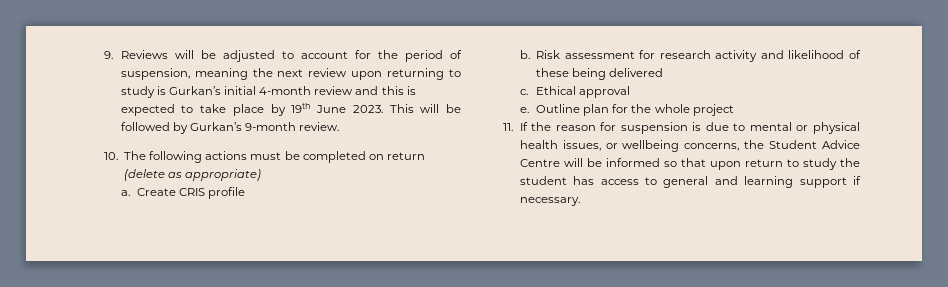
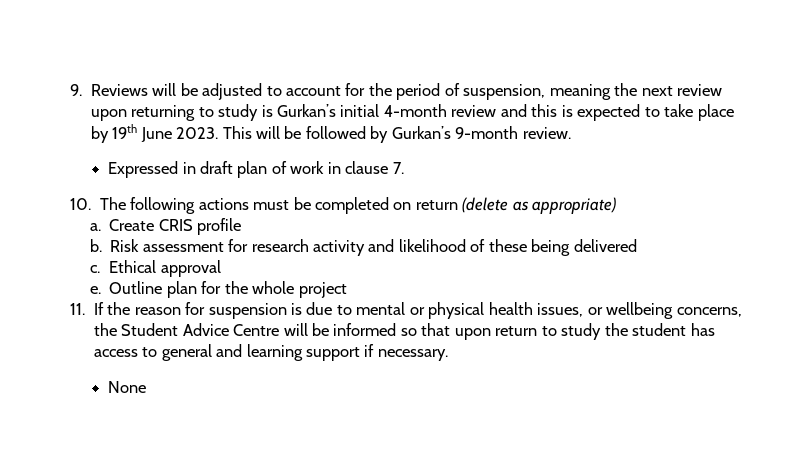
(340, 126) none -> [108,161,404,178] // Expressed in draft plan of work in clause 7.
(580, 201) none -> [108,381,147,393] // None

